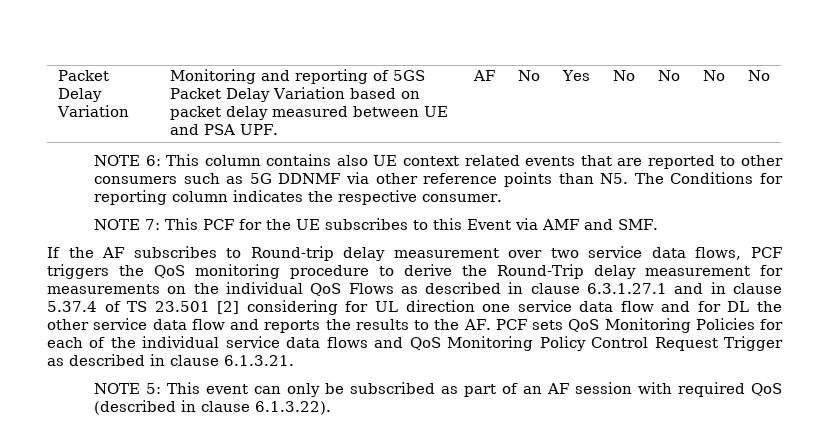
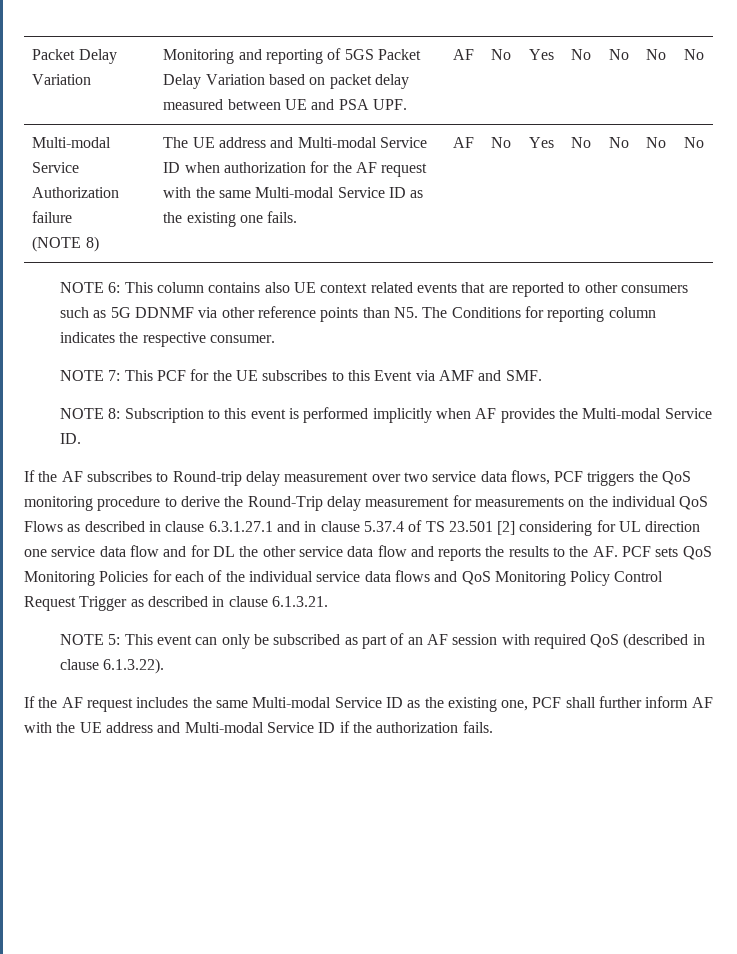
(770, 75) none -> [32,137,112,148] [32,162,80,173] [32,187,120,198] [32,211,73,223] [32,236,99,252] [163,137,427,148] [163,161,428,177] [163,187,424,198] [163,211,298,227] [452,137,474,148] [491,137,511,148] [528,137,554,148] [571,137,591,148] [608,137,629,148] [646,137,666,148] [683,137,704,148] // Multi-modal Service Authorization failure // (NOTE 8) | The UE address and Multi-modal Service ID when authorization for the AF request with the same Multi-modal Service ID as the existing one fails. | AF | No | Yes | No | No | No | No
(659, 224) none -> [60,407,712,423] [60,433,82,444] // NOTE 8: Subscription to this event is performed implicitly when AF provides the Multi-modal Service ID.
(332, 408) none -> [24,696,713,712] [24,721,493,733] // If the AF request includes the same Multi-modal Service ID as the existing one, PCF shall further inform AF with the UE address and Multi-modal Service ID if the authorization fails.

